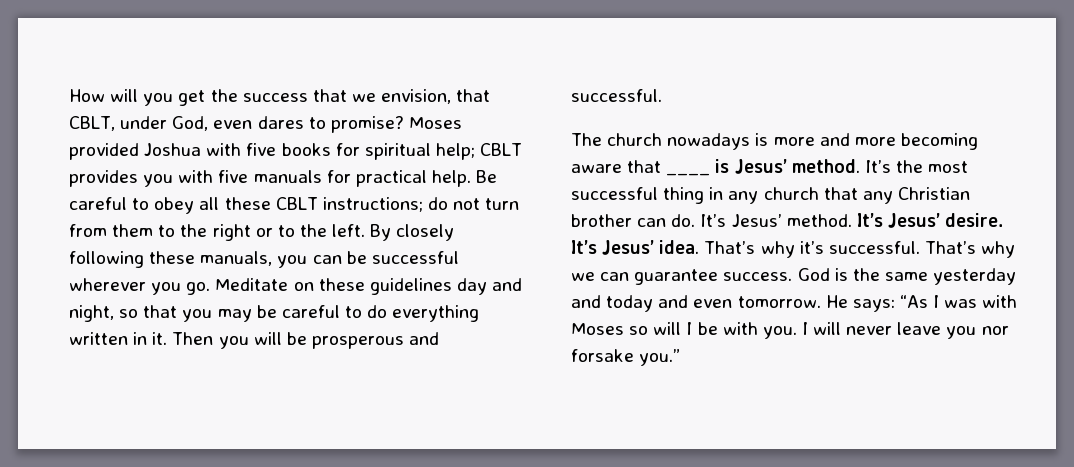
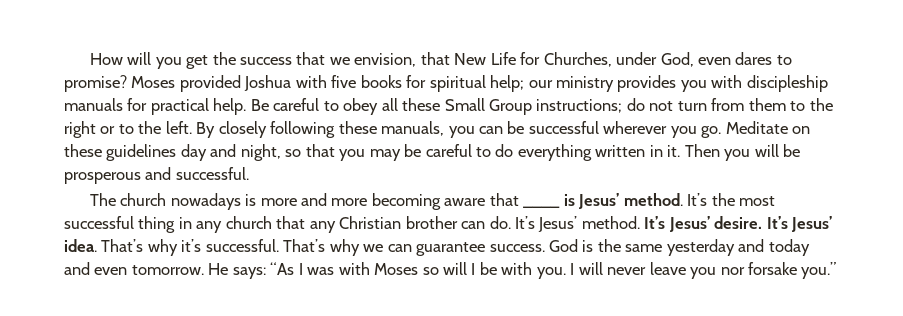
[69,116,115,131] CBLT, -> [454,52,612,67] New Life for Churches,
[480,143,523,156] CBLT -> [528,76,615,92] our ministry
[218,170,249,183] five -> [746,75,828,92] discipleship
[275,197,318,210] CBLT -> [444,98,533,115] Small Group

